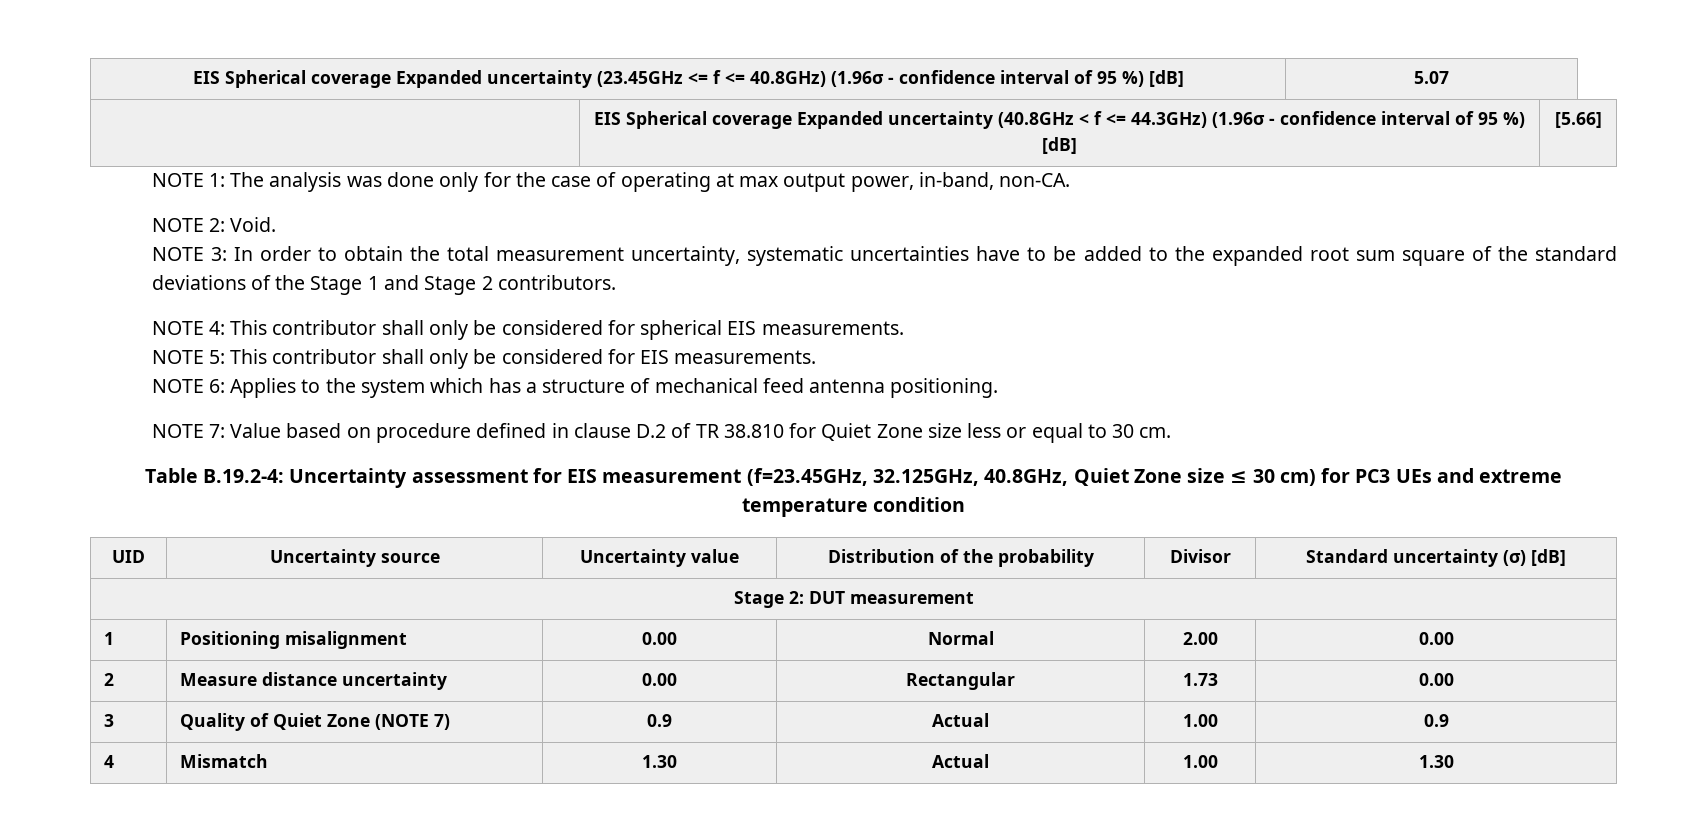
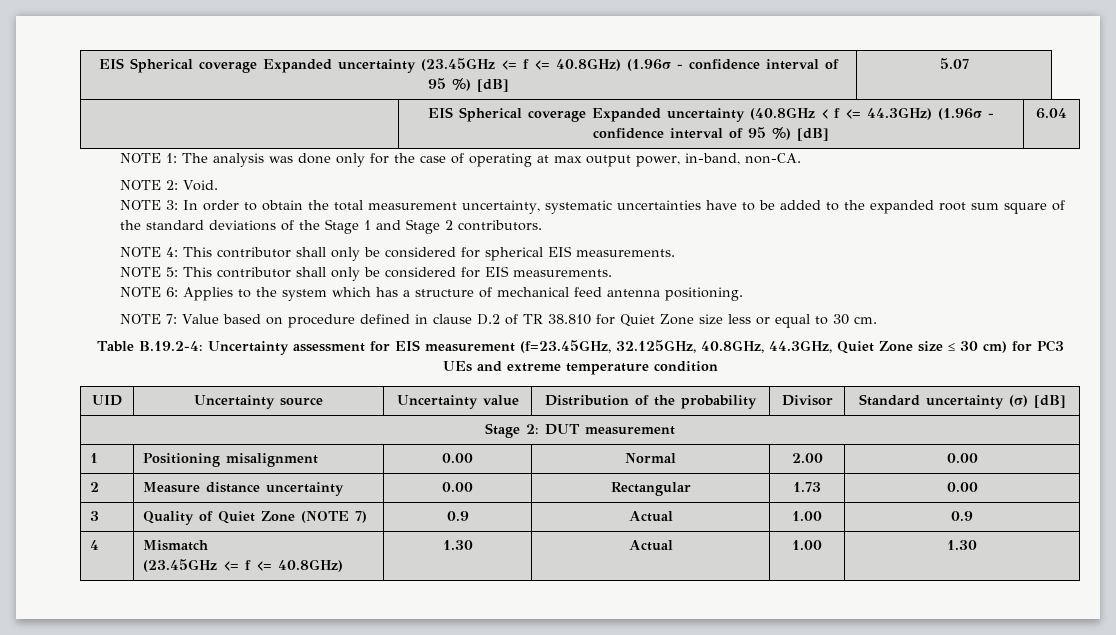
[1554,112,1602,128] [5.66] -> [1036,108,1067,119] 6.04
(1069, 477) none -> [768,340,832,353] 44.3GHz,
(269, 761) none -> [143,559,344,572] // (23.45GHz <= f <= 40.8GHz)

